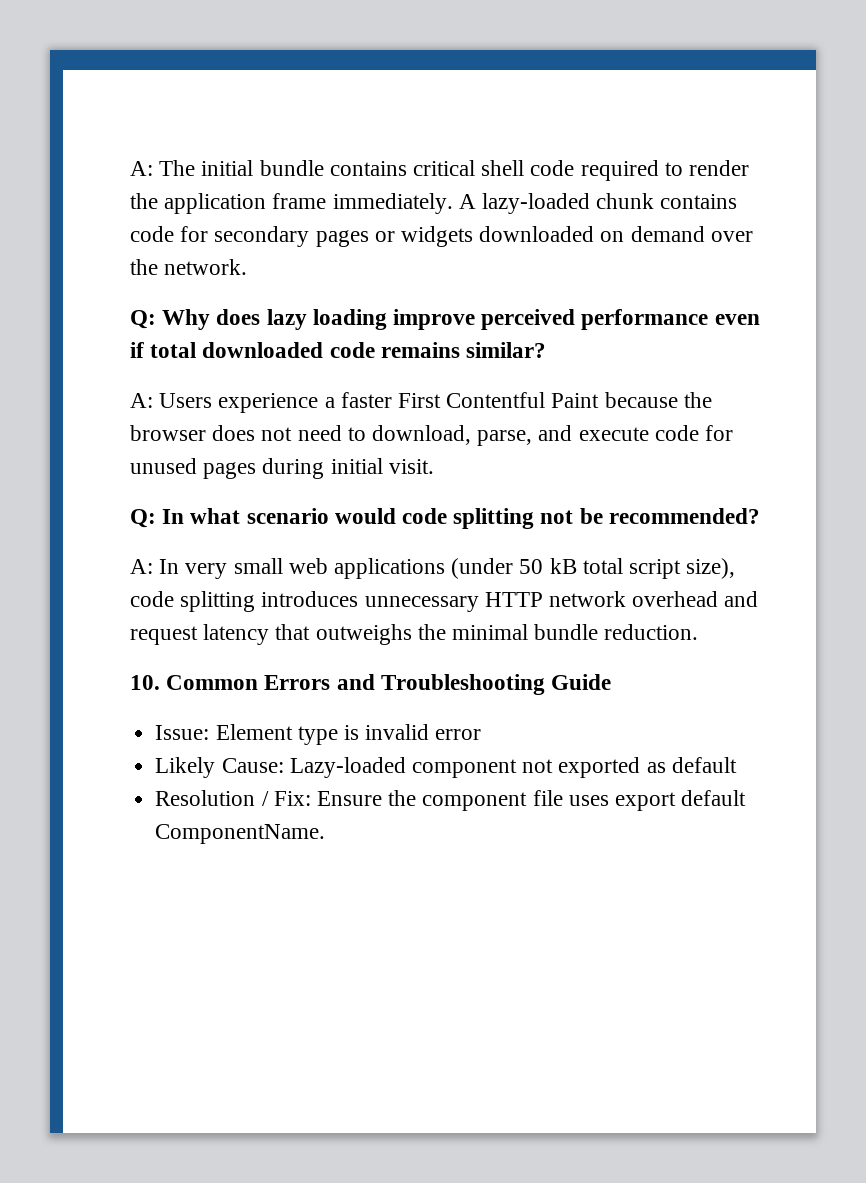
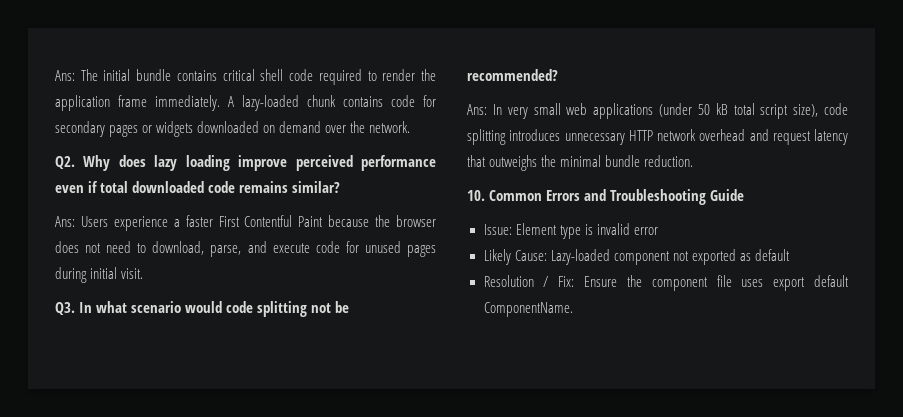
[130,161,153,176] A: -> [55,70,75,81] Ans:
[130,310,156,329] Q: -> [55,156,75,169] Q2.
[130,393,153,408] A: -> [55,216,75,227] Ans:
[130,509,156,528] Q: -> [55,302,75,315] Q3.
[130,559,153,574] A: -> [467,104,487,115] Ans:

